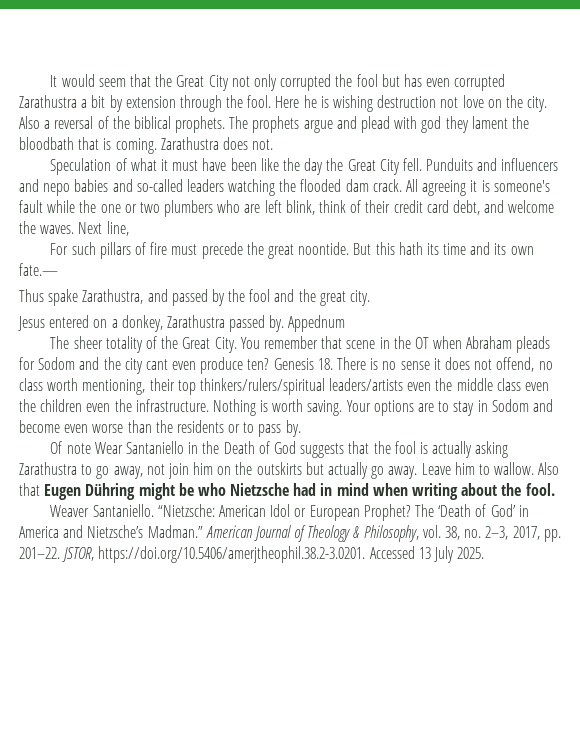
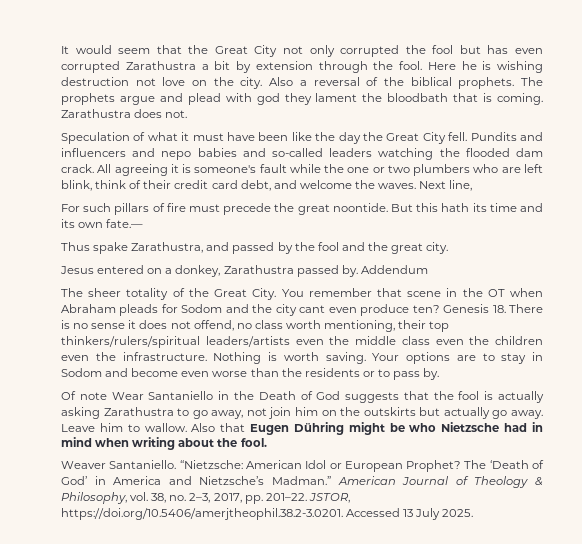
[426,158,474,171] Punduits -> [470,132,517,141] Pundits
[288,315,346,332] Appednum -> [360,265,428,274] Addendum

